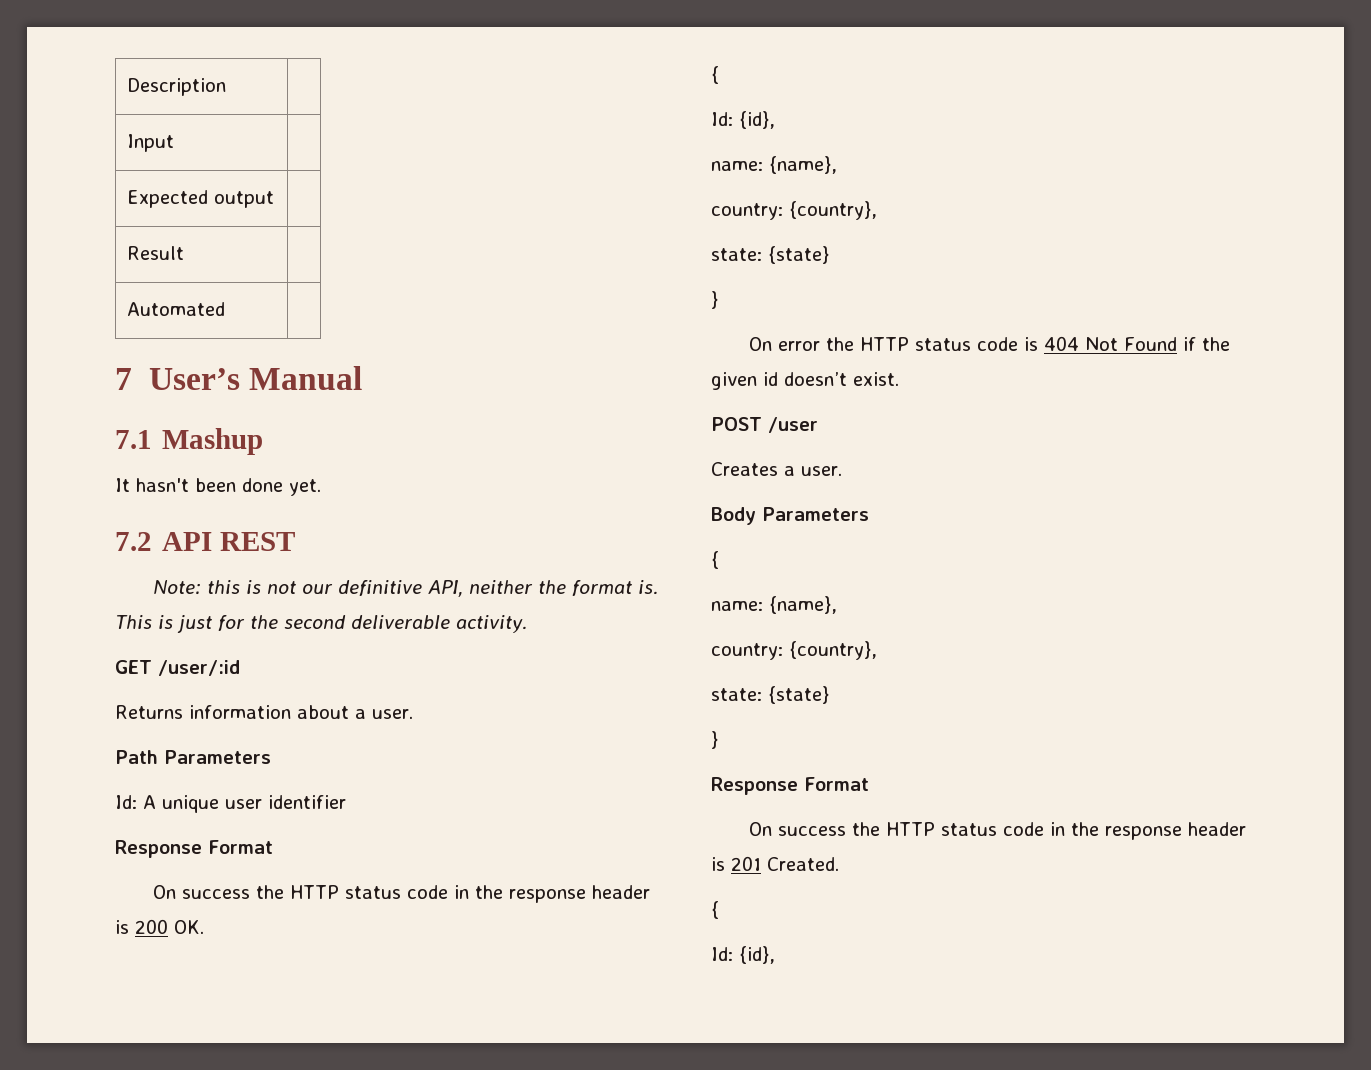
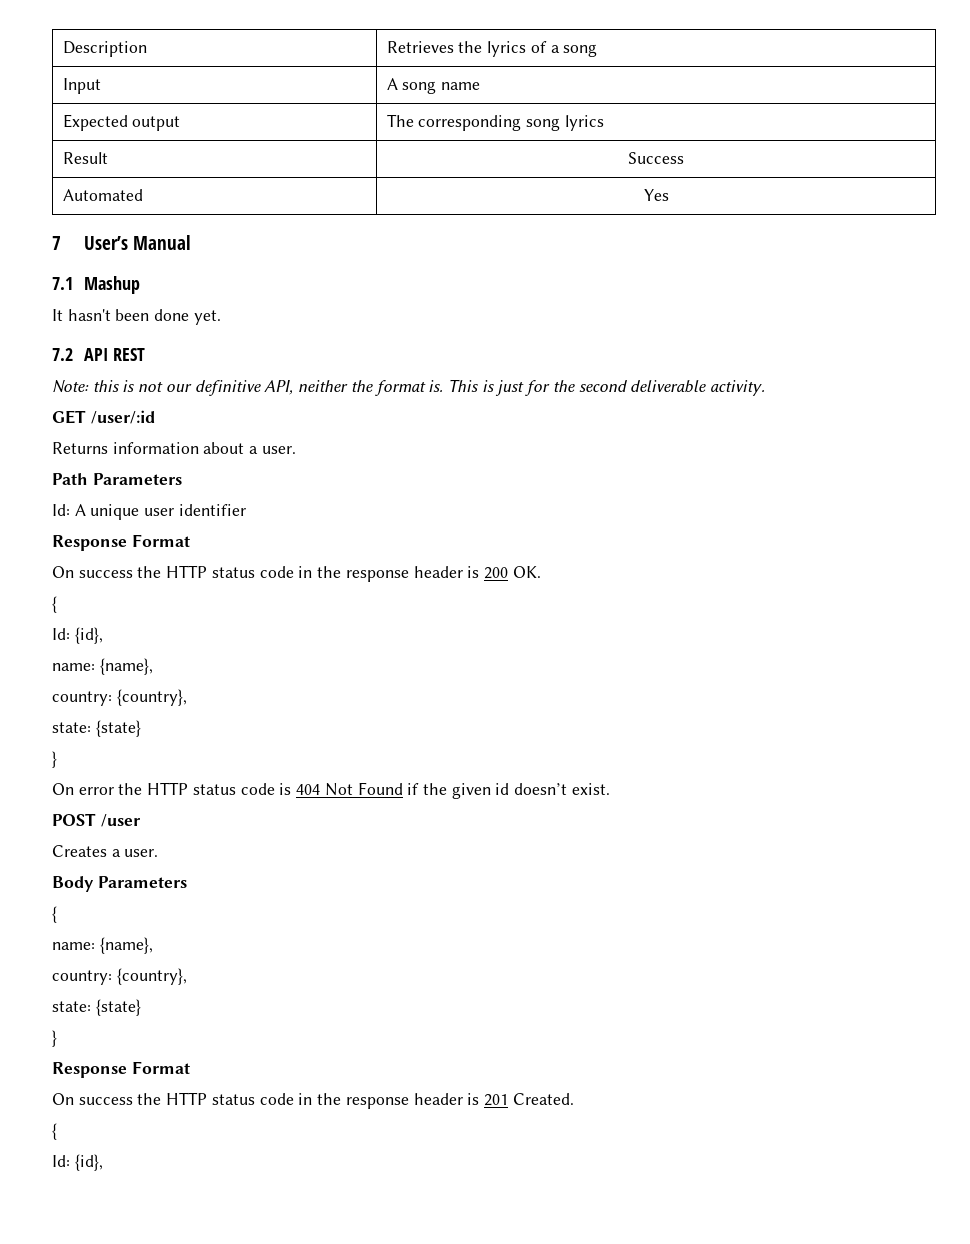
[126,134,174,152] [126,190,274,208] // Input | // Expected output | -> [386,41,598,57] [62,78,101,94] [386,78,481,94] [62,114,181,131] [386,114,604,131] Retrieves the lyrics of a song // Input | A song name // Expected output | The corresponding song lyrics
(184, 253) none -> [628,152,684,164] Success
(225, 309) none -> [643,189,669,201] Yes

